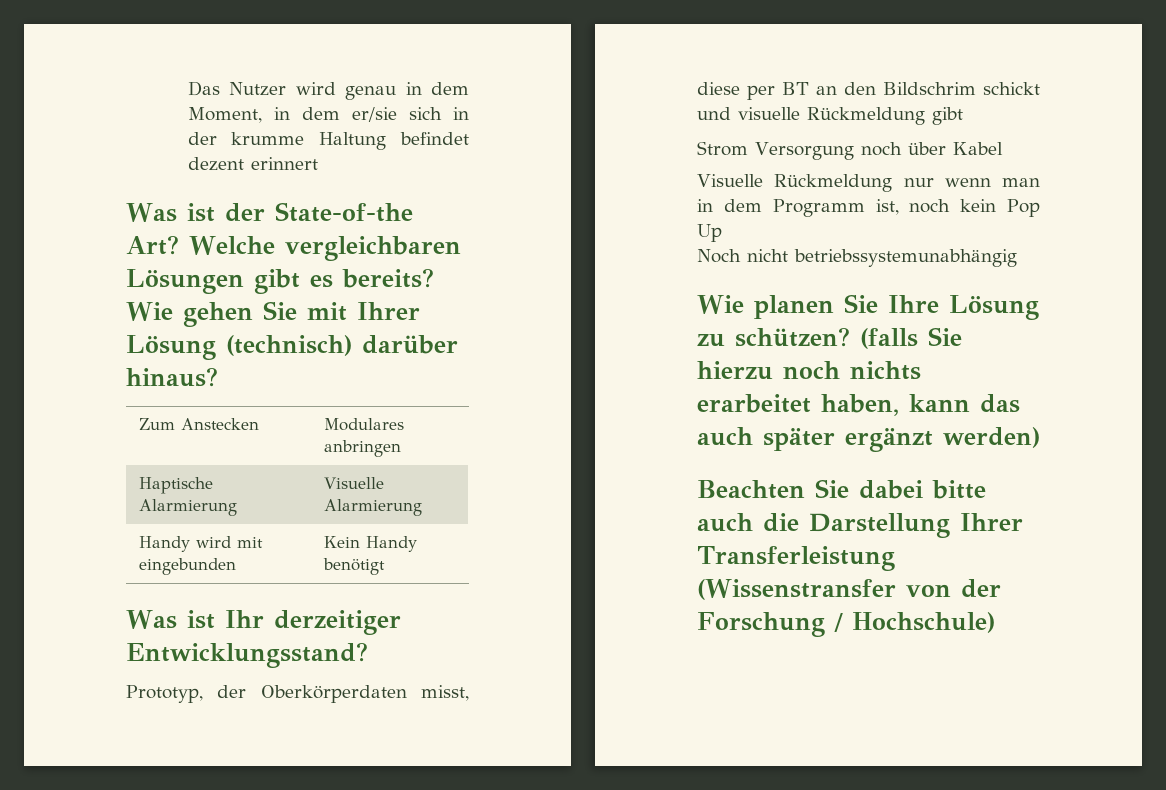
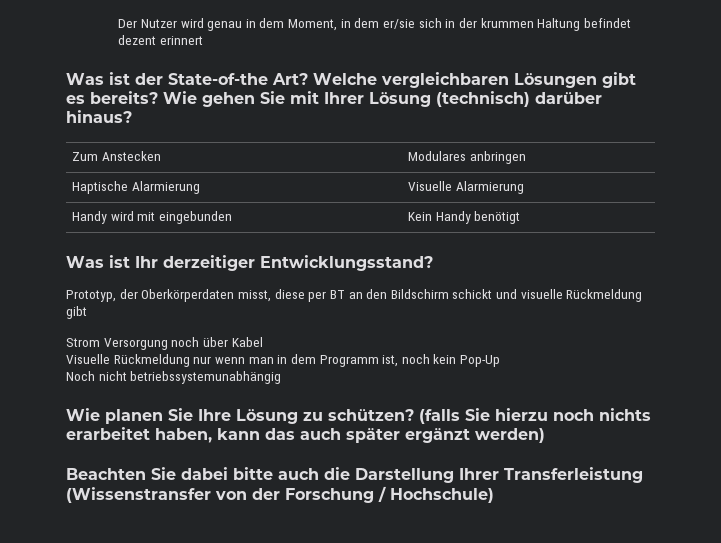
[187,81,220,96] Das -> [118,19,138,28] Der
[231,132,305,145] krumme -> [480,18,534,28] krummen
[883,82,976,95] Bildschrim -> [390,289,449,299] Bildschirm
[1007,199,1040,217] [697,224,722,242] Pop Up -> [460,355,501,367] Pop-Up

